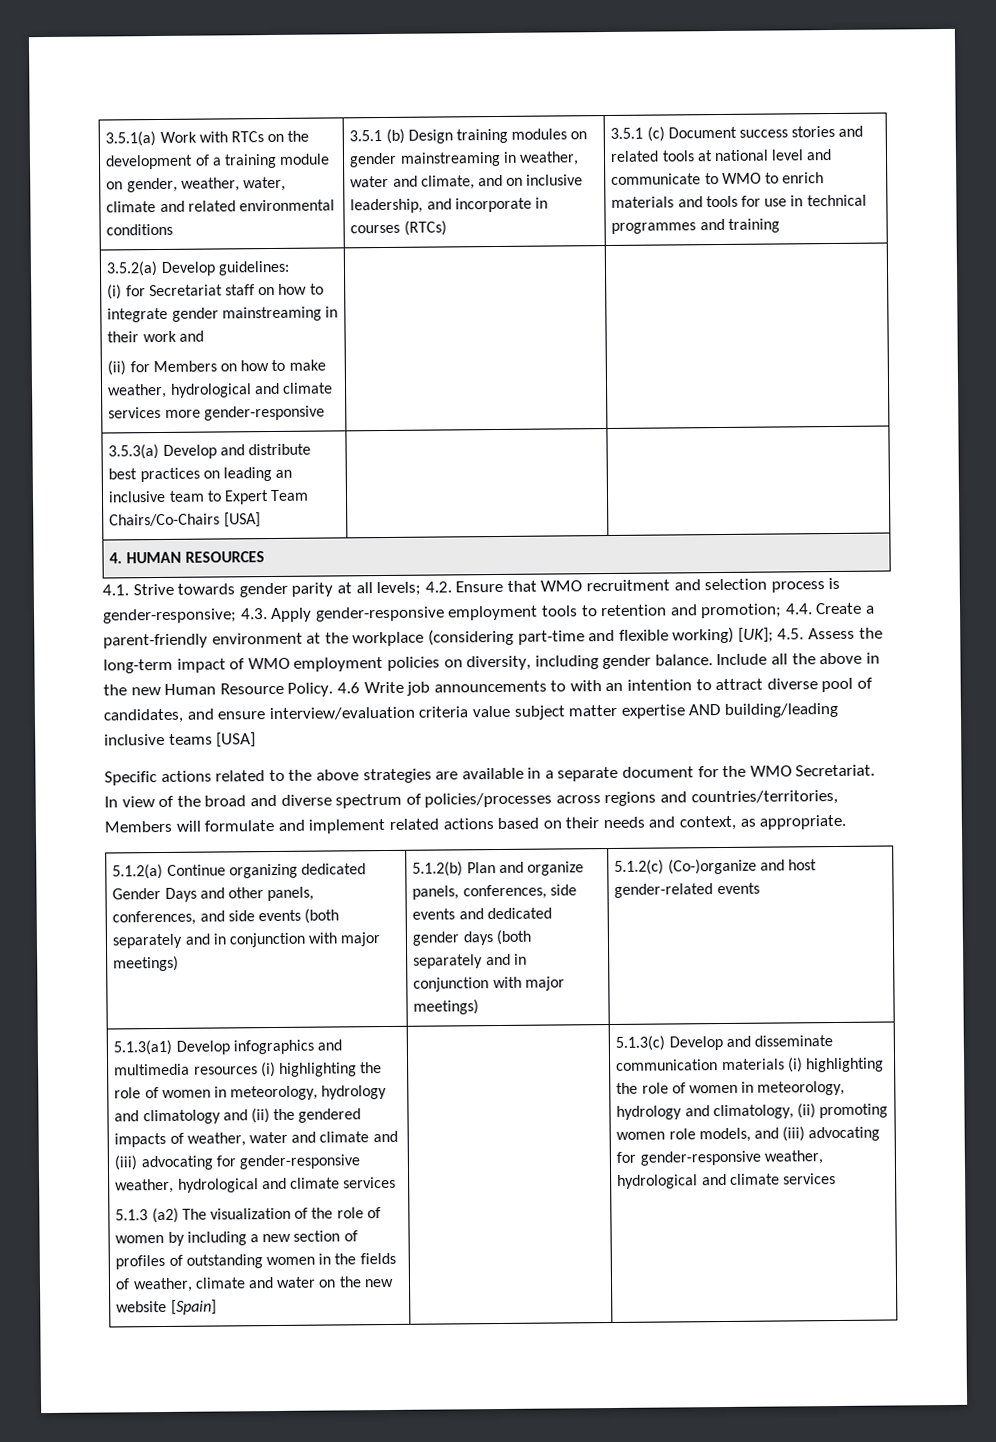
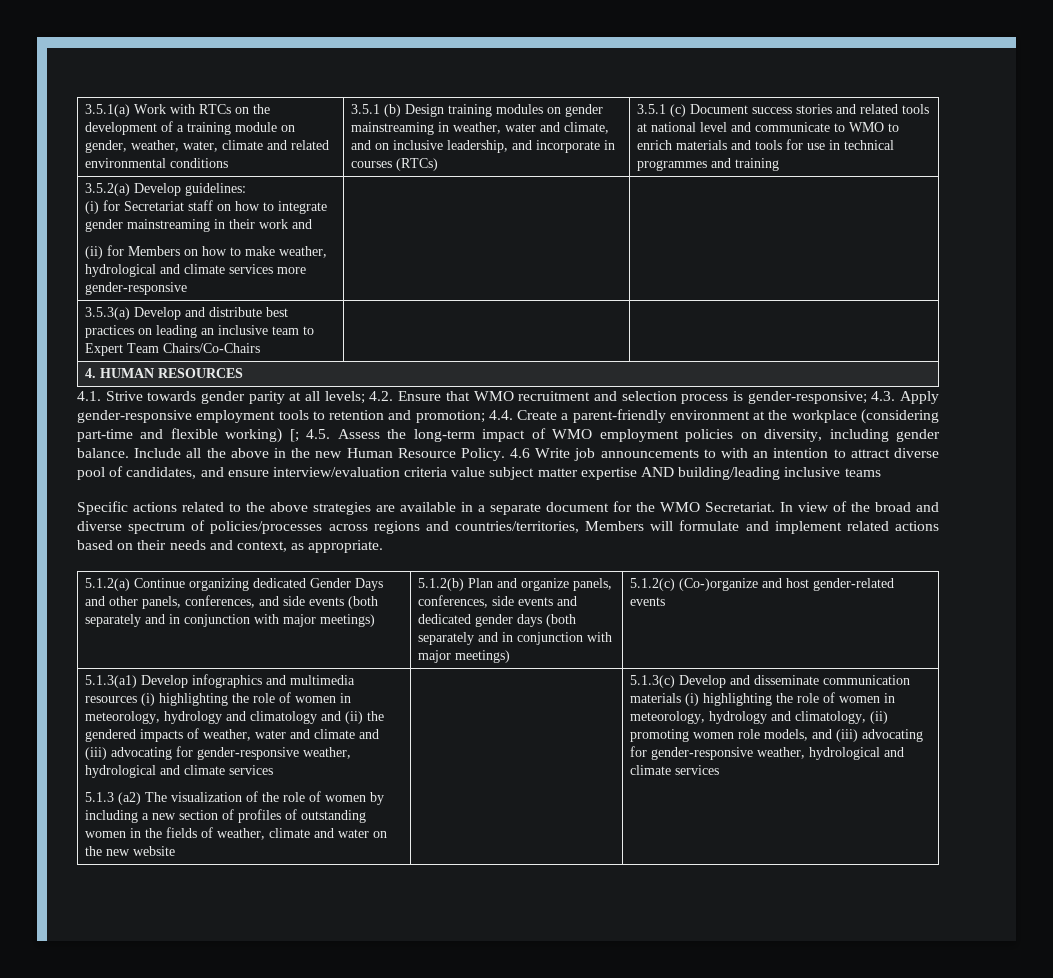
[223,512,261,528] [USA] -> (260, 348) none
[737,627,774,643] [UK]; -> [289,429,299,442] [;
[216,732,257,748] [USA] -> (881, 472) none
[170,1299,217,1315] [Spain] -> (175, 851) none

